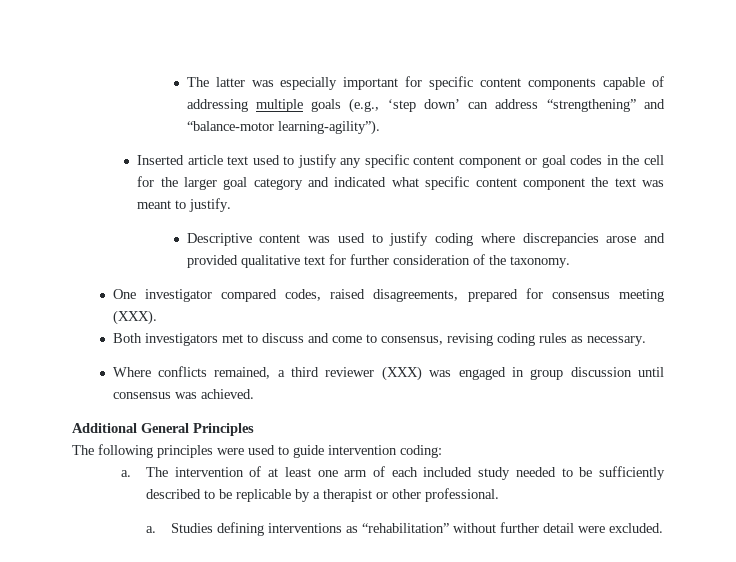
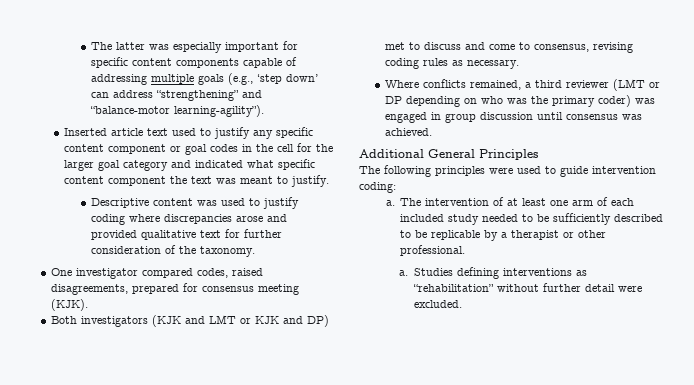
[112,310,157,325] (XXX). -> [50,299,88,311] (KJK).
(218, 339) none -> [151,315,329,327] (KJK and LMT or KJK and DP)
[381,366,422,381] (XXX) -> [612,79,660,91] [384,95,631,107] (LMT or DP depending on who was the primary coder)

